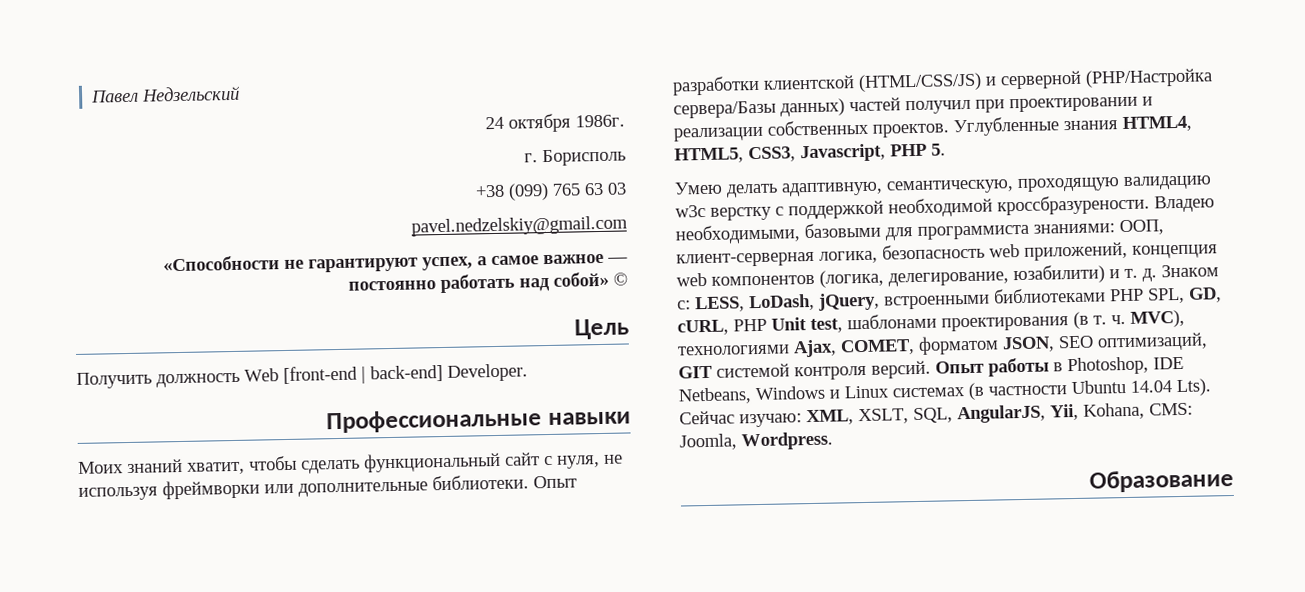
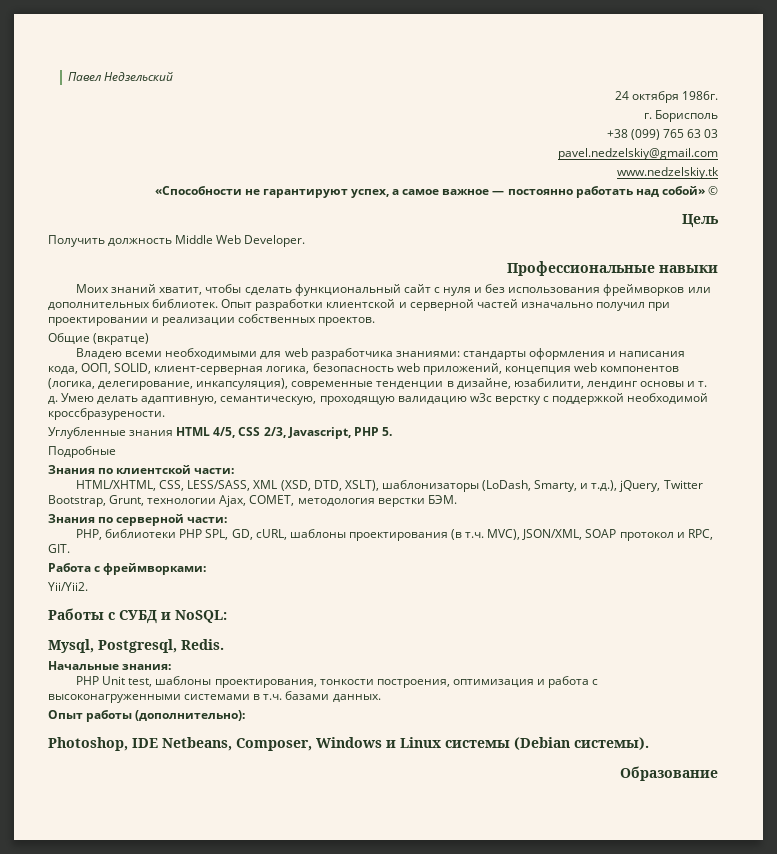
(628, 226) none -> [617,167,719,179] // www.nedzelskiy.tk
[244,365,443,385] Web [front-end | back-end] -> [175,235,242,244] Middle Web
[557,454,623,469] [78,474,529,501] нуля, не используя фреймворки или дополнительные библиотеки. -> [442,284,711,296] [48,299,219,310] нуля и без использования фреймворков или дополнительных библиотек.
[858,72,982,93] (HTML/CSS/JS) -> (396, 303) none
[1085,68,1213,88] [673,97,901,119] (PHP/Настройка сервера/Базы данных) частей -> [476,299,593,308] частей изначально
[953,115,1192,137] [674,143,946,164] Углубленные знания HTML4, HTML5, CSS3, Javascript, PHP 5. // -> [48,333,150,345] [76,348,686,360] [48,363,680,375] [48,378,708,390] [48,396,58,404] // Общие (вкратце) // Владею всеми необходимыми для web разработчика знаниями: стандарты оформления и написания кода, ООП, SOLID, клиент-серверная логика, безопасность web приложений, концепция web компонентов (логика, делегирование, инкапсуляция), современные тенденции в дизайне, юзабилити, лендинг основы и т. д.
[1154,195,1215,213] [675,219,1164,245] [676,241,1218,268] [676,264,1219,288] [677,287,1222,313] [677,309,1185,336] [677,332,1208,358] [678,360,931,381] Владею необходимыми, базовыми для программиста знаниями: ООП, клиент-серверная логика, безопасность web приложений, концепция web компонентов (логика, делегирование, юзабилити) и т. д. Знаком с: LESS, LoDash, jQuery, встроенными библиотеками PHP SPL, GD, cURL, PHP Unit test, шаблонами проектирования (в т. ч. MVC), технологиями Ajax, COMET, форматом JSON, SEO оптимизаций, GIT системой контроля версий. -> [48,427,392,439] [48,446,116,458] [48,465,235,474] [76,480,703,492] [48,495,457,507] [48,514,228,526] [76,529,713,541] [48,544,70,553] [48,563,207,575] [48,582,88,591] [48,608,227,624] [48,639,224,653] [48,661,172,670] [76,676,599,688] [48,691,381,703] // Углубленные знания HTML 4/5, CSS 2/3, Javascript, PHP 5. // Подробные // Знания по клиентской части: // HTML/XHTML, CSS, LESS/SASS, XML (XSD, DTD, XSLT), шаблонизаторы (LoDash, Smarty, и т.д.), jQuery, Twitter Bootstrap, Grunt, технологии Ajax, COMET, методология верстки БЭМ. // Знания по серверной части: // PHP, библиотеки PHP SPL, GD, cURL, шаблоны проектирования (в т.ч. MVC), JSON/XML, SOAP протокол и RPC, GIT. // Работа с фреймворками: // Yii/Yii2. // Работы с СУБД и NoSQL: // Mysql, Postgresql, Redis. // Начальные знания: // PHP Unit test, шаблоны проектирования, тонкости построения, оптимизация и работа с высоконагруженными системами в т.ч. базами данных. //
[1053,362,1063,372] в -> [135,710,246,721] (дополнительно): //
(752, 396) none -> [236,738,312,751] Composer,
[892,378,1211,400] [679,402,1193,428] [679,431,833,451] системах (в частности Ubuntu 14.04 Lts). Сейчас изучаю: XML, XSLT, SQL, AngularJS, Yii, Kohana, CMS: Joomla, Wordpress. -> [445,737,649,750] системы (Debian системы).

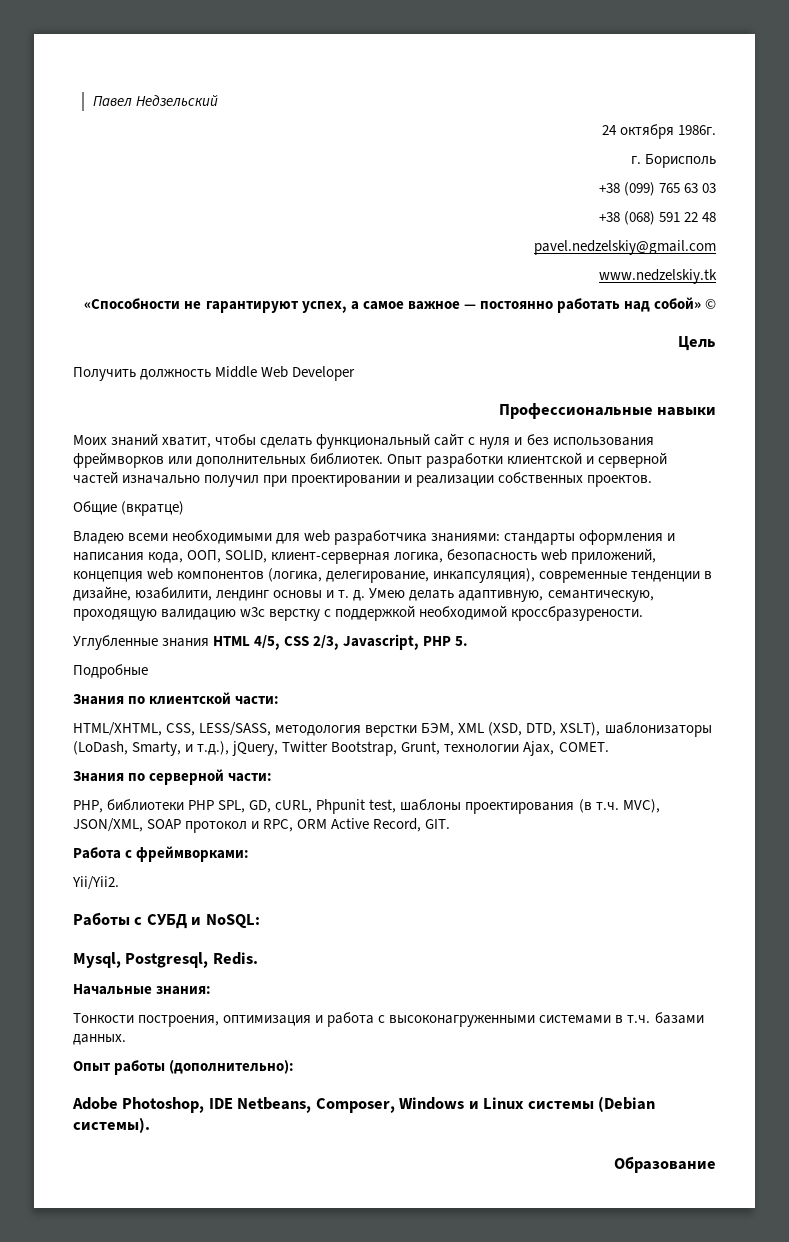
(719, 133) none -> [598,211,716,225] // +38 (068) 591 22 48
[244,235,306,247] Developer. -> [292,366,356,381] Developer
(251, 485) none -> [275,723,455,737] методология верстки БЭМ,
[249,495,457,507] COMET, методология верстки БЭМ. -> [558,742,609,752] COMET.
(287, 534) none -> [316,799,397,814] Phpunit test,
(713, 534) none -> [297,818,422,832] ORM Active Record,
[76,676,374,688] PHP Unit test, шаблоны проектирования, тонкости -> [73,1013,134,1023] Тонкости
(246, 715) none -> [72,1097,118,1110] Adobe

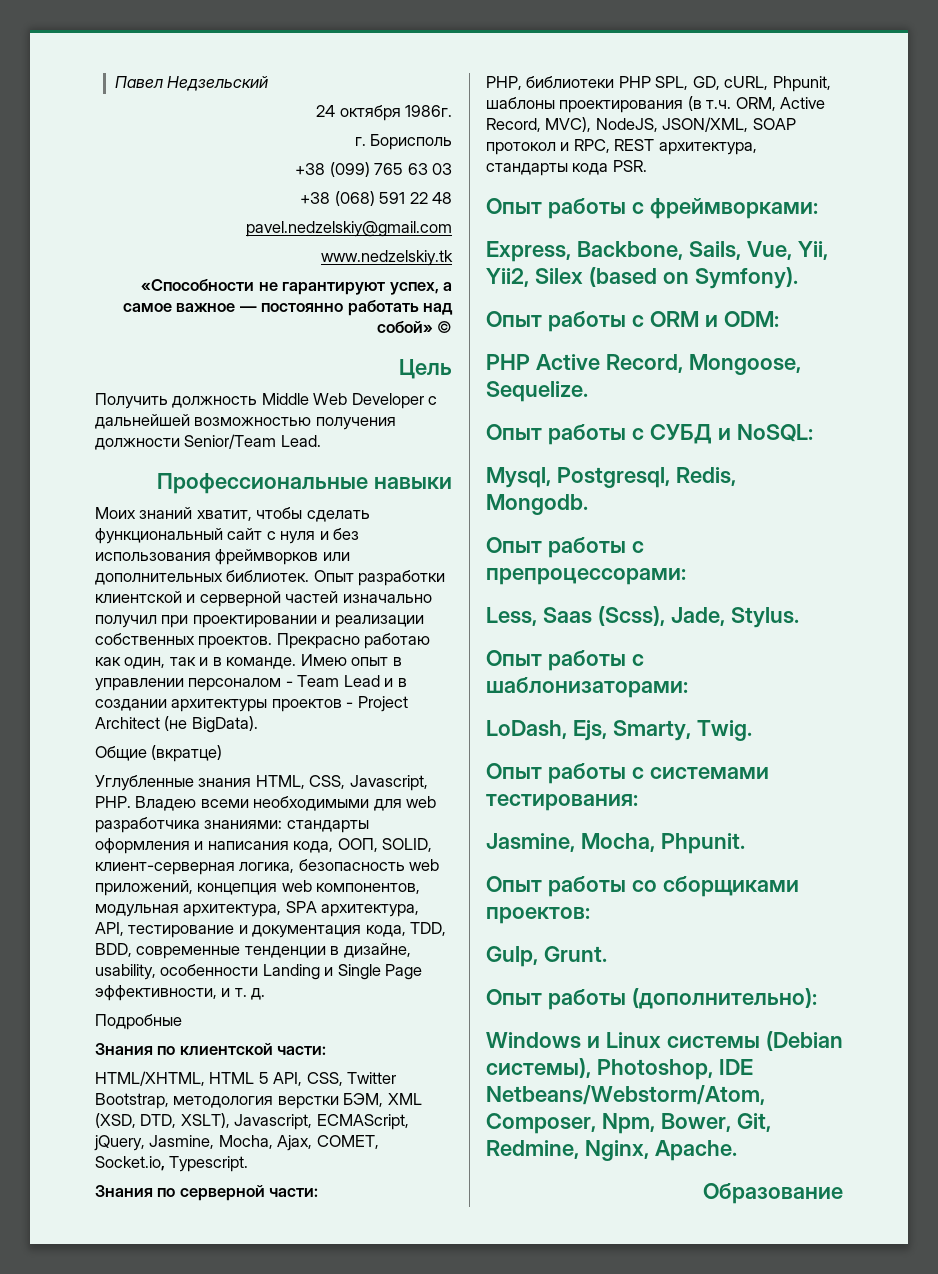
(356, 373) none -> [428,396,438,405] [95,414,396,430] [95,434,321,450] c дальнейшей возможностью получения должности Senior/Team Lead.
[73,501,185,516] // Общие (вкратце) // -> [276,633,431,649] [95,654,402,669] [95,675,407,691] [95,696,408,712] [95,716,258,733] [95,745,223,762] [95,775,428,791] [95,796,131,808] Прекрасно работаю как один, так и в команде. Имею опыт в управлении персоналом - Team Lead и в создании архитектуры проектов - Project Architect (не BigData). // Общие (вкратце) // Углубленные знания HTML, CSS, Javascript, PHP.
[177,568,713,583] [73,586,654,602] [73,605,644,621] [73,634,469,650] компонентов (логика, делегирование, инкапсуляция), современные тенденции в дизайне, юзабилити, лендинг основы и т. д. Умею делать адаптивную, семантическую, проходящую валидацию w3c верстку с поддержкой необходимой кроссбразурености. // Углубленные знания HTML 4/5, CSS 2/3, Javascript, PHP 5. -> [316,883,421,894] [95,901,420,917] [95,922,447,938] [95,943,411,959] [95,964,423,980] [95,985,266,1001] компонентов, модульная архитектура, SPA архитектура, API, тестирование и документация кода, TDD, BDD, современные тенденции в дизайне, usability, особенности Landing и Single Page эффективности, и т. д.
[166,722,272,736] CSS, LESS/SASS, -> [209,1072,397,1086] [95,1093,169,1109] HTML 5 API, CSS, Twitter Bootstrap,
[604,722,712,737] [73,741,609,756] шаблонизаторы (LoDash, Smarty, и т.д.), jQuery, Twitter Bootstrap, Grunt, технологии Ajax, COMET. -> [234,1114,409,1130] [94,1135,379,1151] [95,1156,249,1172] Javascript, ECMAScript, jQuery, Jasmine, Mocha, Ajax, COMET, Socket.io, Typescript.
[316,799,397,814] Phpunit test, -> [772,76,831,92] Phpunit,
[622,799,660,813] MVC), -> [735,97,826,111] [486,117,658,132] ORM, Active Record, MVC), NodeJS,
[297,818,451,832] [73,846,250,862] [72,876,119,890] [73,912,130,926] ORM Active Record, GIT. // Работа с фреймворками: // Yii/Yii2. // Работы -> [614,139,757,155] [486,160,647,176] [486,198,818,219] [486,241,828,262] [486,267,798,289] [486,311,779,332] [486,354,801,375] [486,381,588,402] [486,424,626,445] REST архитектура, стандарты кода PSR. // Опыт работы с фреймворками: // Express, Backbone, Sails, Vue, Yii, Yii2, Silex (based on Symfony). // Опыт работы с ORM и ODM: // PHP Active Record, Mongoose, Sequelize. // Опыт работы
[212,952,258,965] [73,984,212,995] [73,1012,704,1027] [73,1034,126,1045] [73,1060,295,1075] [72,1097,395,1113] Redis. // Начальные знания: // Тонкости построения, оптимизация и работа с высоконагруженными системами в т.ч. базами данных. // Опыт работы (дополнительно): // Adobe Photoshop, IDE Netbeans, Composer, -> [675,467,736,486] [486,494,588,515] [486,537,644,558] [486,568,686,585] [486,606,799,628] [486,650,644,671] [486,677,688,698] [486,720,752,741] [486,763,769,784] [486,794,638,811] [486,833,745,854] [486,876,799,897] [486,907,590,924] [486,946,607,967] [486,988,817,1010] Redis, Mongodb. // Опыт работы с препроцессорами: // Less, Saas (Scss), Jade, Stylus. // Опыт работы с шаблонизаторами: // LoDash, Ejs, Smarty, Twig. // Опыт работы с системами тестирования: // Jasmine, Mocha, Phpunit. // Опыт работы со сборщиками проектов: // Gulp, Grunt. // Опыт работы (дополнительно): //
[73,1117,150,1133] системы). -> [486,1058,753,1080] [486,1085,765,1105] [486,1113,771,1134] [486,1140,737,1161] системы), Photoshop, IDE Netbeans/Webstorm/Atom, Composer, Npm, Bower, Git, Redmine, Nginx, Apache.

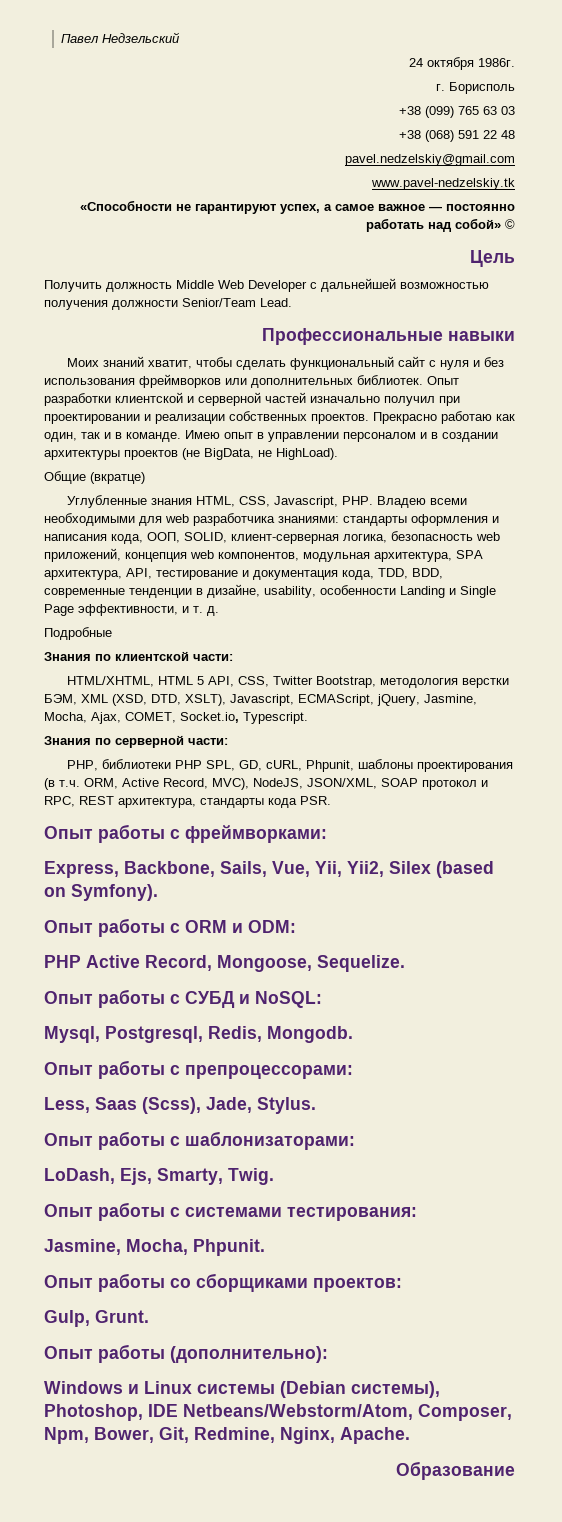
[321,250,453,266] www.nedzelskiy.tk -> [371,178,515,190] www.pavel-nedzelskiy.tk
[285,675,380,687] - Team Lead -> (416, 437) none
[346,696,408,712] [95,716,258,733] - Project Architect (не BigData). -> [182,448,338,460] (не BigData, не HighLoad).

